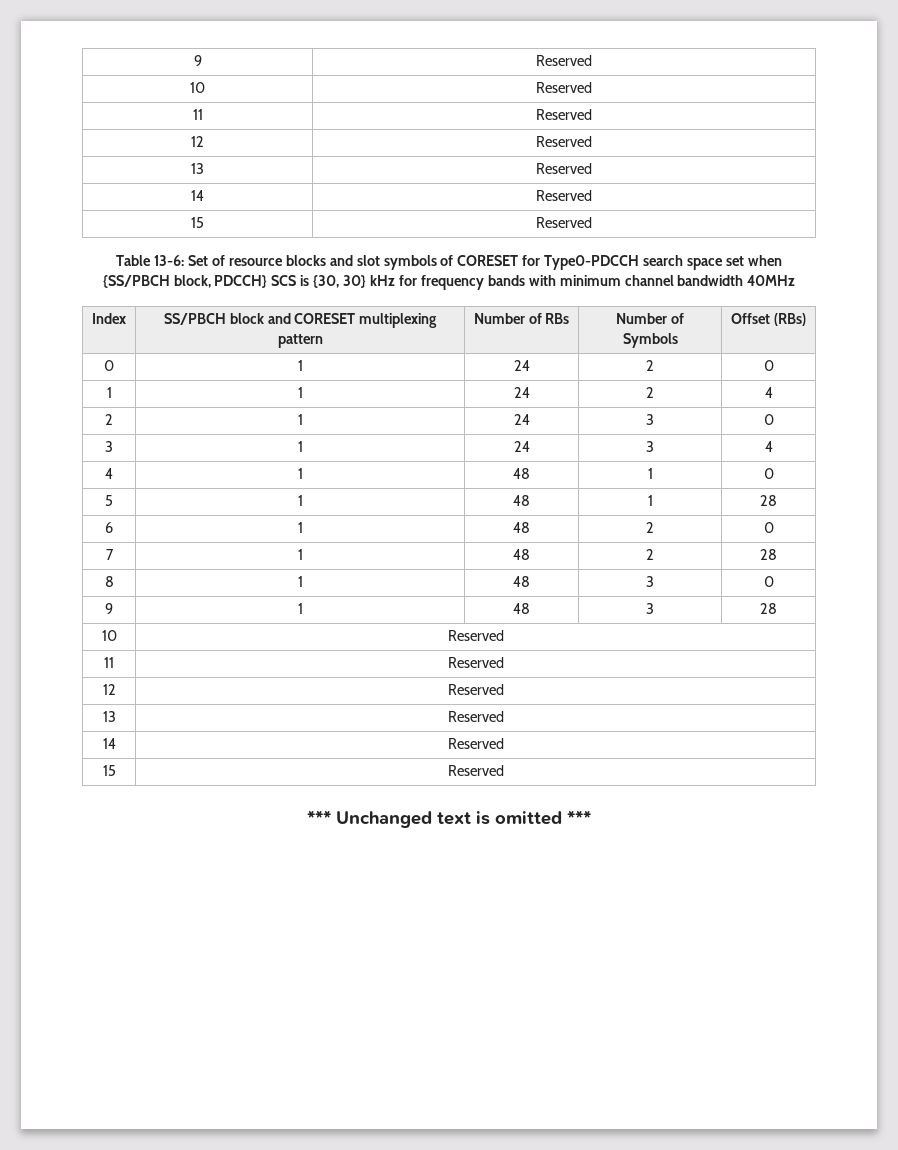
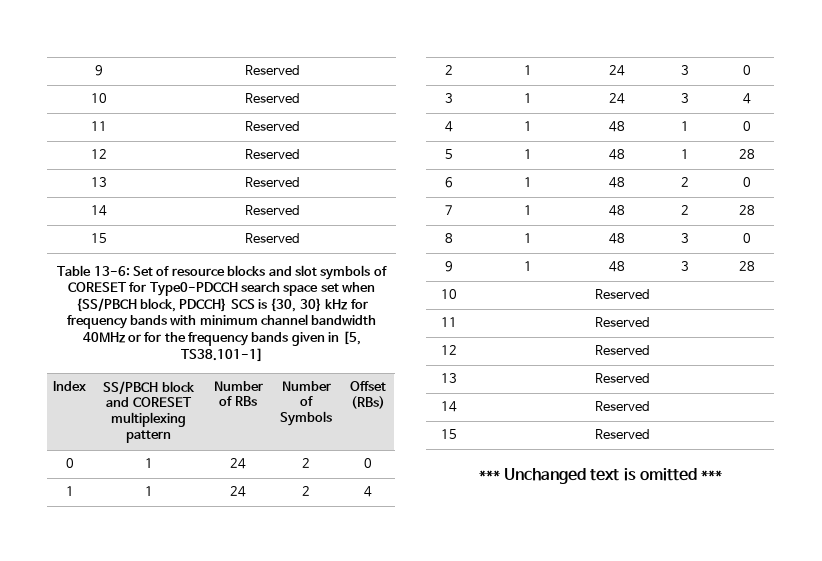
(796, 280) none -> [127,331,361,346] [180,348,263,362] or for the frequency bands given in [5, TS38.101-1]

